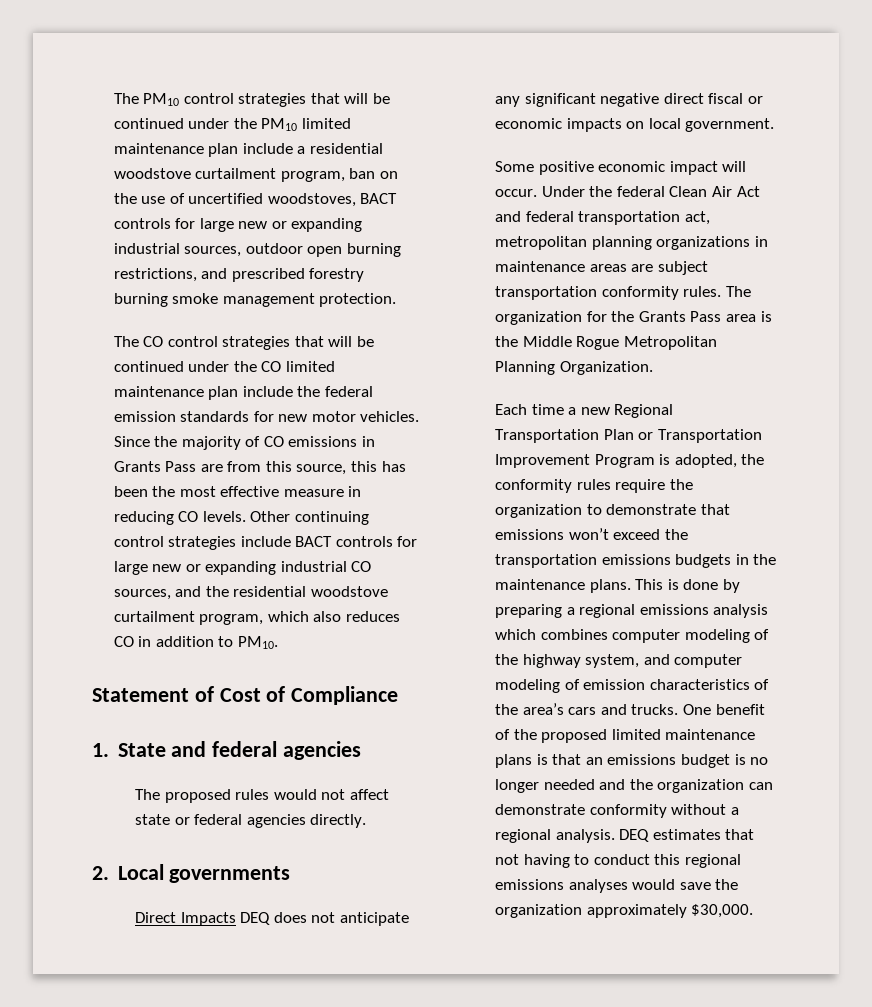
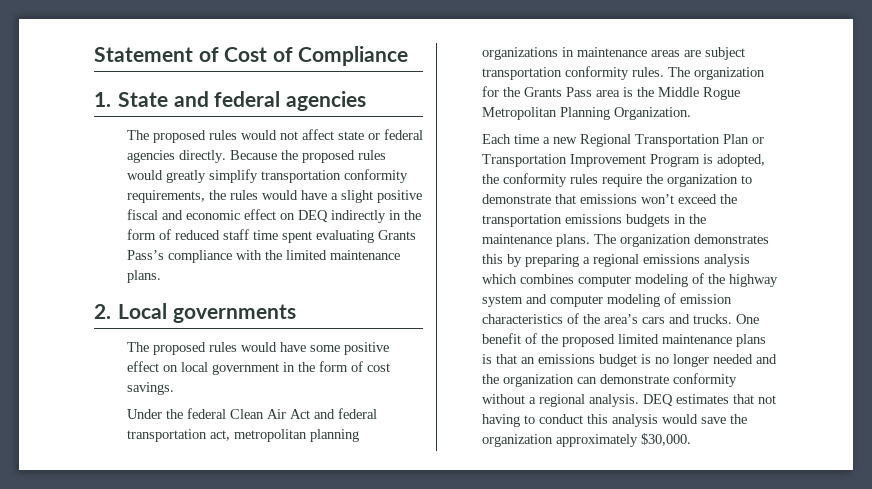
[113,93,391,107] [113,118,351,131] [113,143,383,157] [113,168,398,182] [113,193,398,207] [113,218,363,232] [113,243,401,257] [113,268,365,282] [113,293,397,307] [113,336,375,350] [113,361,335,372] [113,386,373,400] [113,411,420,422] [113,436,376,450] [113,461,406,475] [113,486,362,497] [113,511,369,525] [113,536,418,550] [113,561,372,575] [113,586,388,600] [113,611,400,625] [113,636,278,649] The PM10 control strategies that will be continued under the PM10 limited maintenance plan include a residential woodstove curtailment program, ban on the use of uncertified woodstoves, BACT controls for large new or expanding industrial sources, outdoor open burning restrictions, and prescribed forestry burning smoke management protection. // The CO control strategies that will be continued under the CO limited maintenance plan include the federal emission standards for new motor vehicles. Since the majority of CO emissions in Grants Pass are from this source, this has been the most effective measure in reducing CO levels. Other continuing control strategies include BACT controls for large new or expanding industrial CO sources, and the residential woodstove curtailment program, which also reduces CO in addition to PM10. // -> (94, 54) none
[92,864,291,883] [134,912,409,926] [494,93,763,107] [494,118,775,132] [494,161,747,175] [494,189,537,197] // 2. Local governments // Direct Impacts DEQ does not anticipate any significant negative direct fiscal or economic impacts on local government. // Some positive economic impact will occur. -> [229,150,386,163] [126,169,408,183] [126,190,422,203] [126,209,421,223] [126,229,416,243] [126,250,400,263] [126,270,161,283] [94,303,296,323] [126,342,389,355] [126,361,390,375] [126,382,174,395] Because the proposed rules would greatly simplify transportation conformity requirements, the rules would have a slight positive fiscal and economic effect on DEQ indirectly in the form of reduced staff time spent evaluating Grants Pass’s compliance with the limited maintenance plans. // 2. Local governments // The proposed rules would have some positive effect on local government in the form of cost savings. //
[635,579,719,590] This is done -> [593,234,769,247] [481,254,503,264] The organization demonstrates this
[585,654,640,668] system, -> [481,295,523,307] system
[684,854,741,868] [494,879,628,893] regional emissions analyses -> [611,414,658,427] analysis

